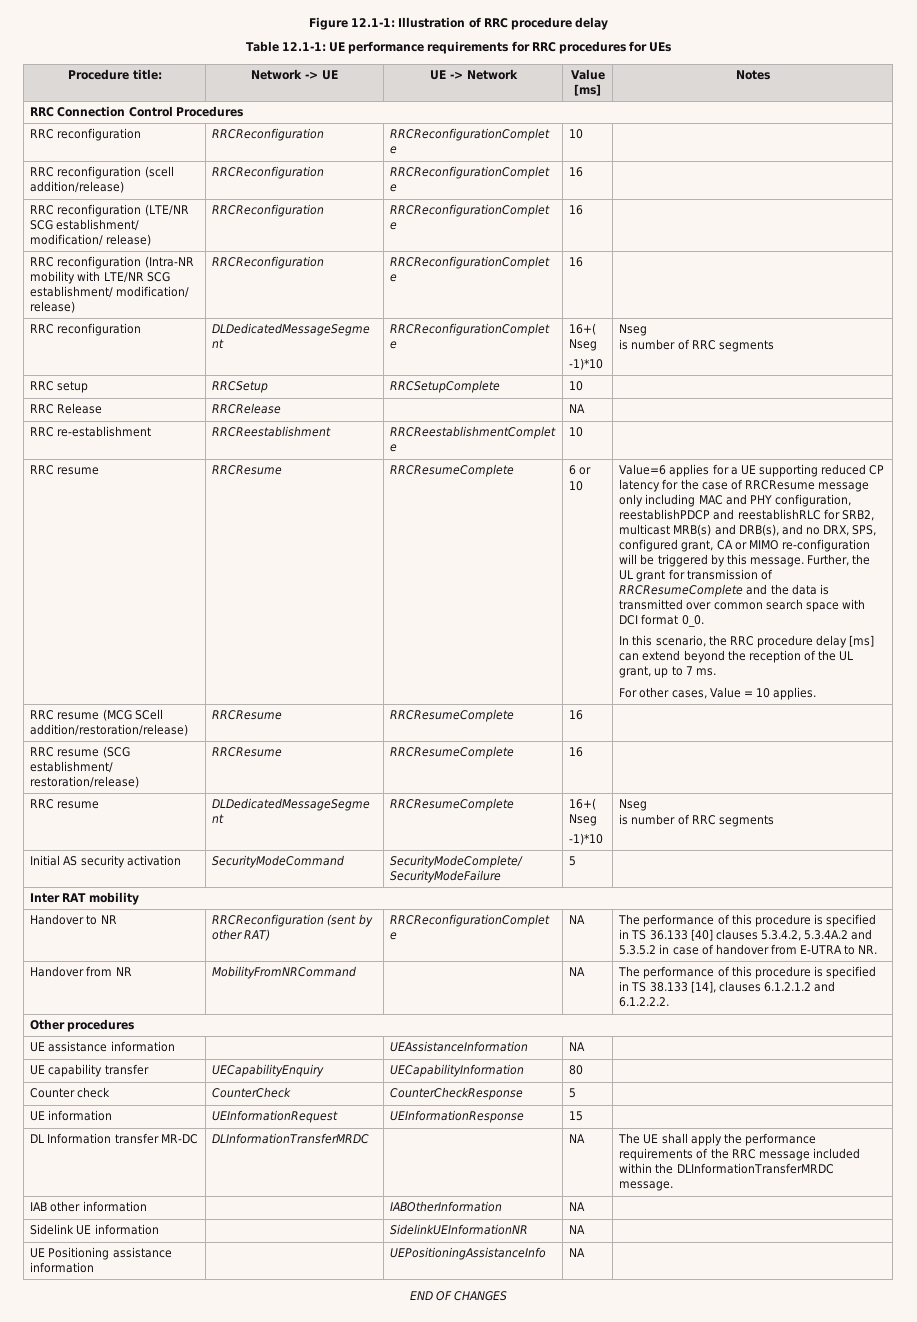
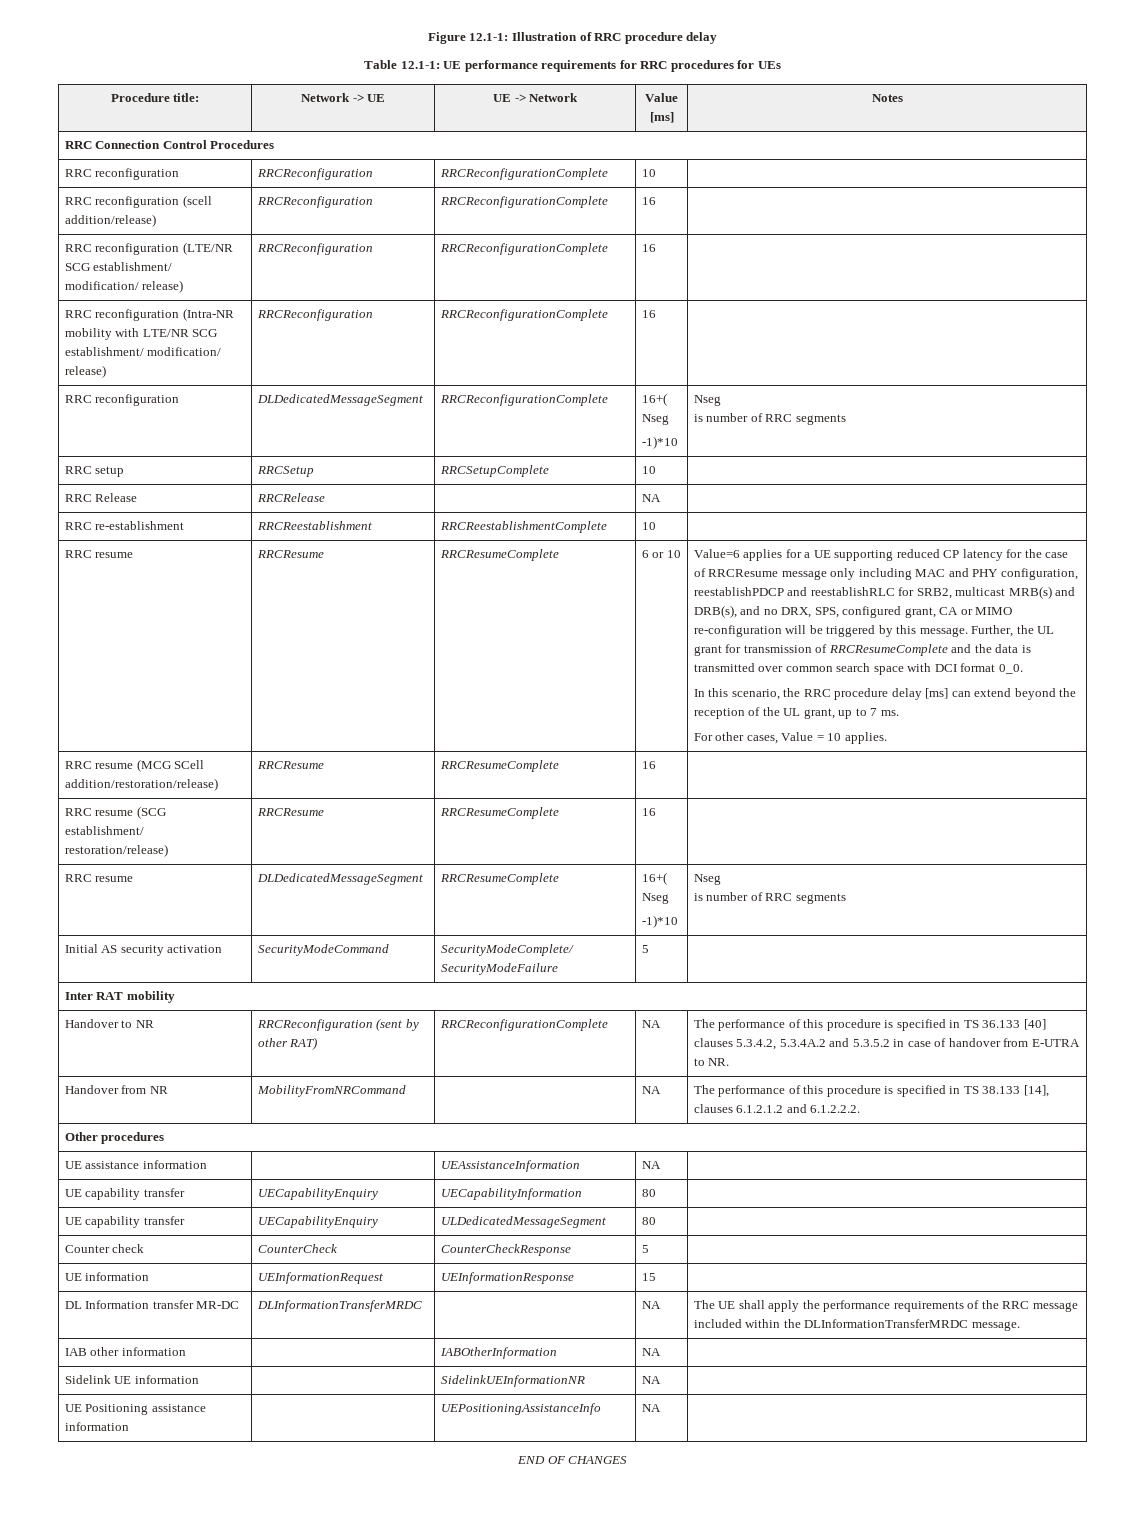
(584, 1070) none -> [64,1216,185,1228] [257,1216,378,1228] [440,1216,606,1228] [641,1217,656,1225] // UE capability transfer | UECapabilityEnquiry | ULDedicatedMessageSegment | 80 |

